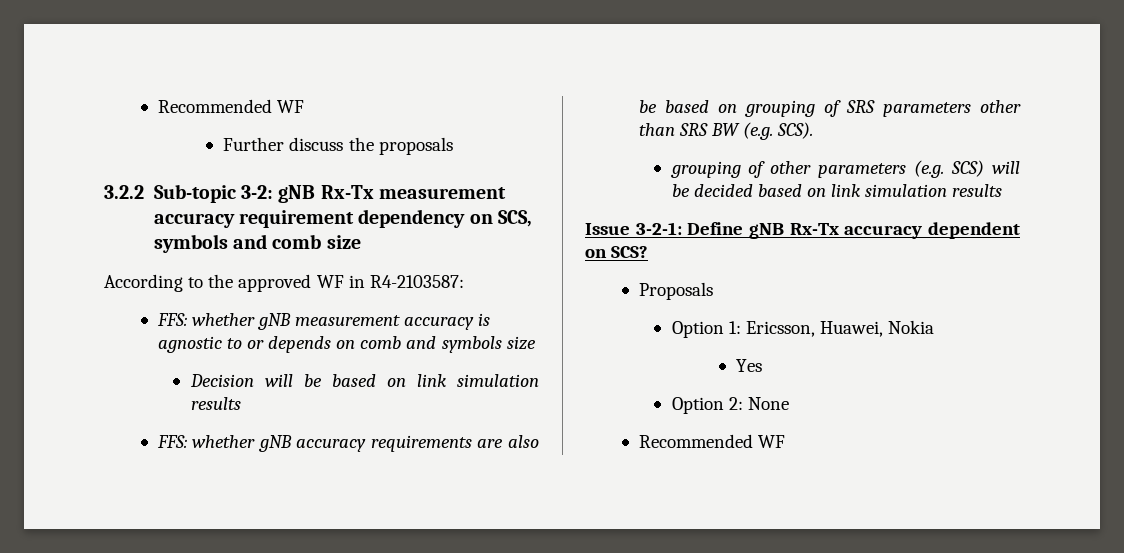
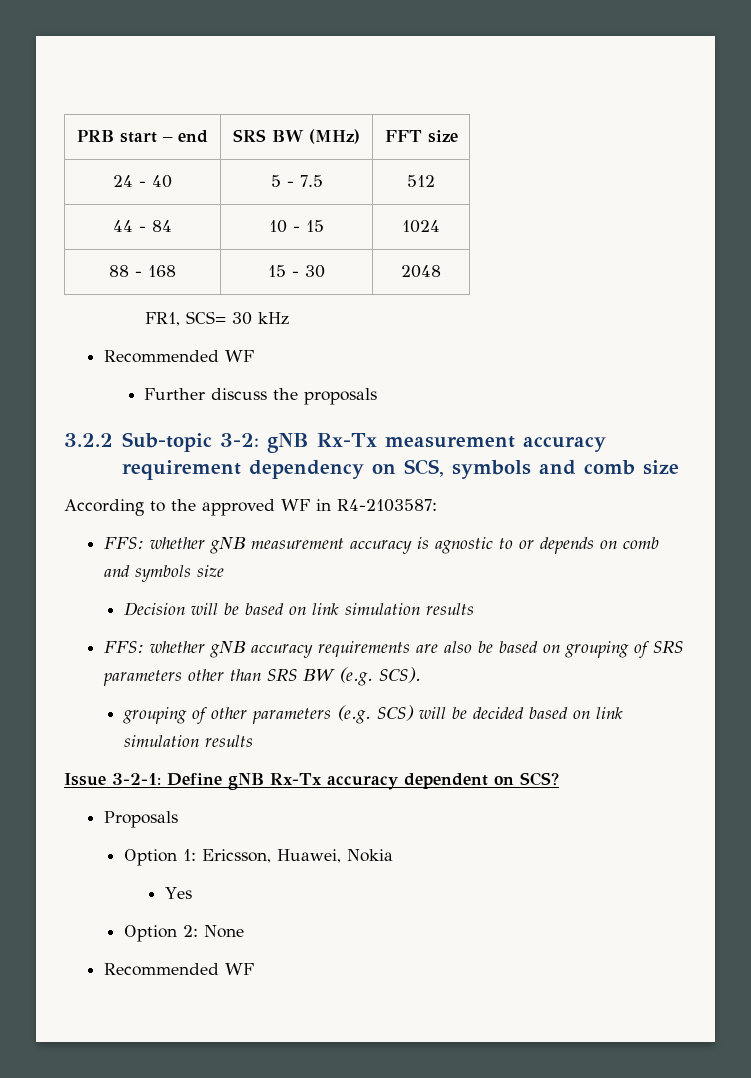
(157, 106) none -> [77,130,208,143] [233,129,360,144] [384,130,458,143] [113,175,172,188] [270,175,323,187] [407,175,435,187] [113,220,172,232] [269,220,324,233] [402,220,440,233] [109,265,176,277] [268,265,325,278] [401,265,441,278] [145,311,290,326] PRB start – end | SRS BW (MHz) | FFT size // 24 - 40 | 5 - 7.5 | 512 // 44 - 84 | 10 - 15 | 1024 // 88 - 168 | 15 - 30 | 2048 // FR1, SCS= 30 kHz //

